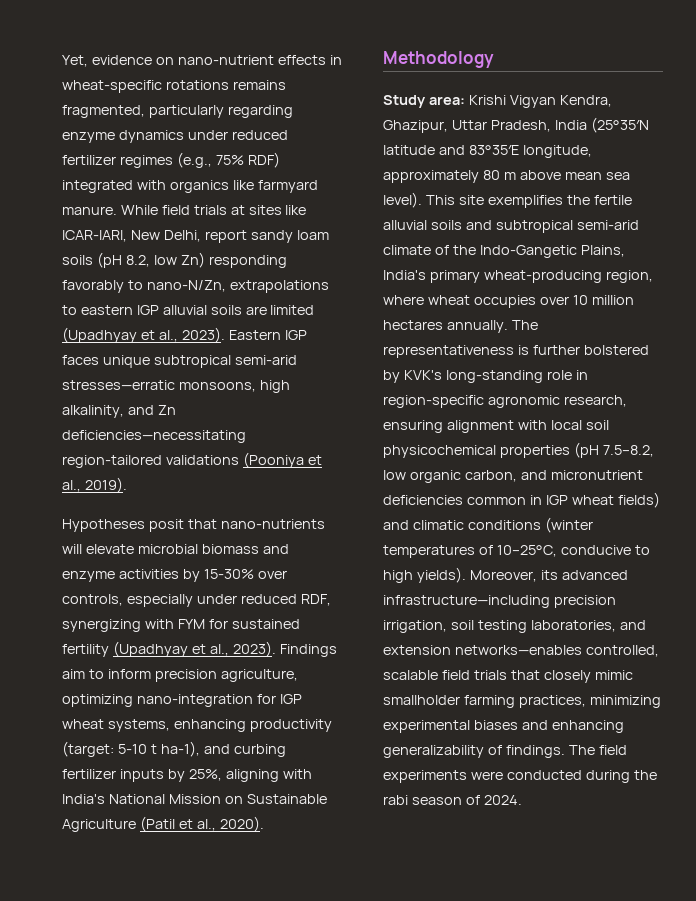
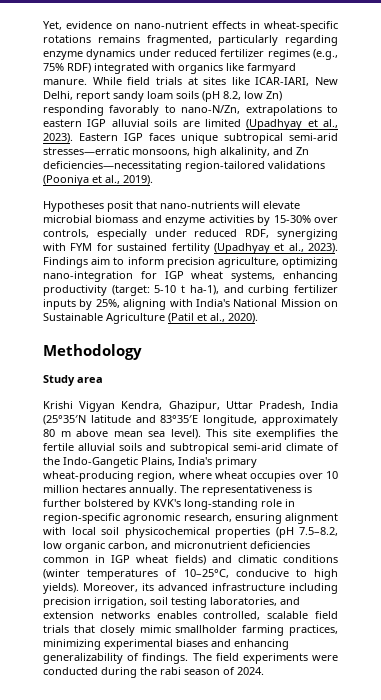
[428,96,465,105] area: -> [77,377,103,383] area //
[383,595,550,608] infrastructure—including -> [212,583,338,594] infrastructure including
[454,645,582,655] networks—enables -> [100,611,197,619] networks enables

